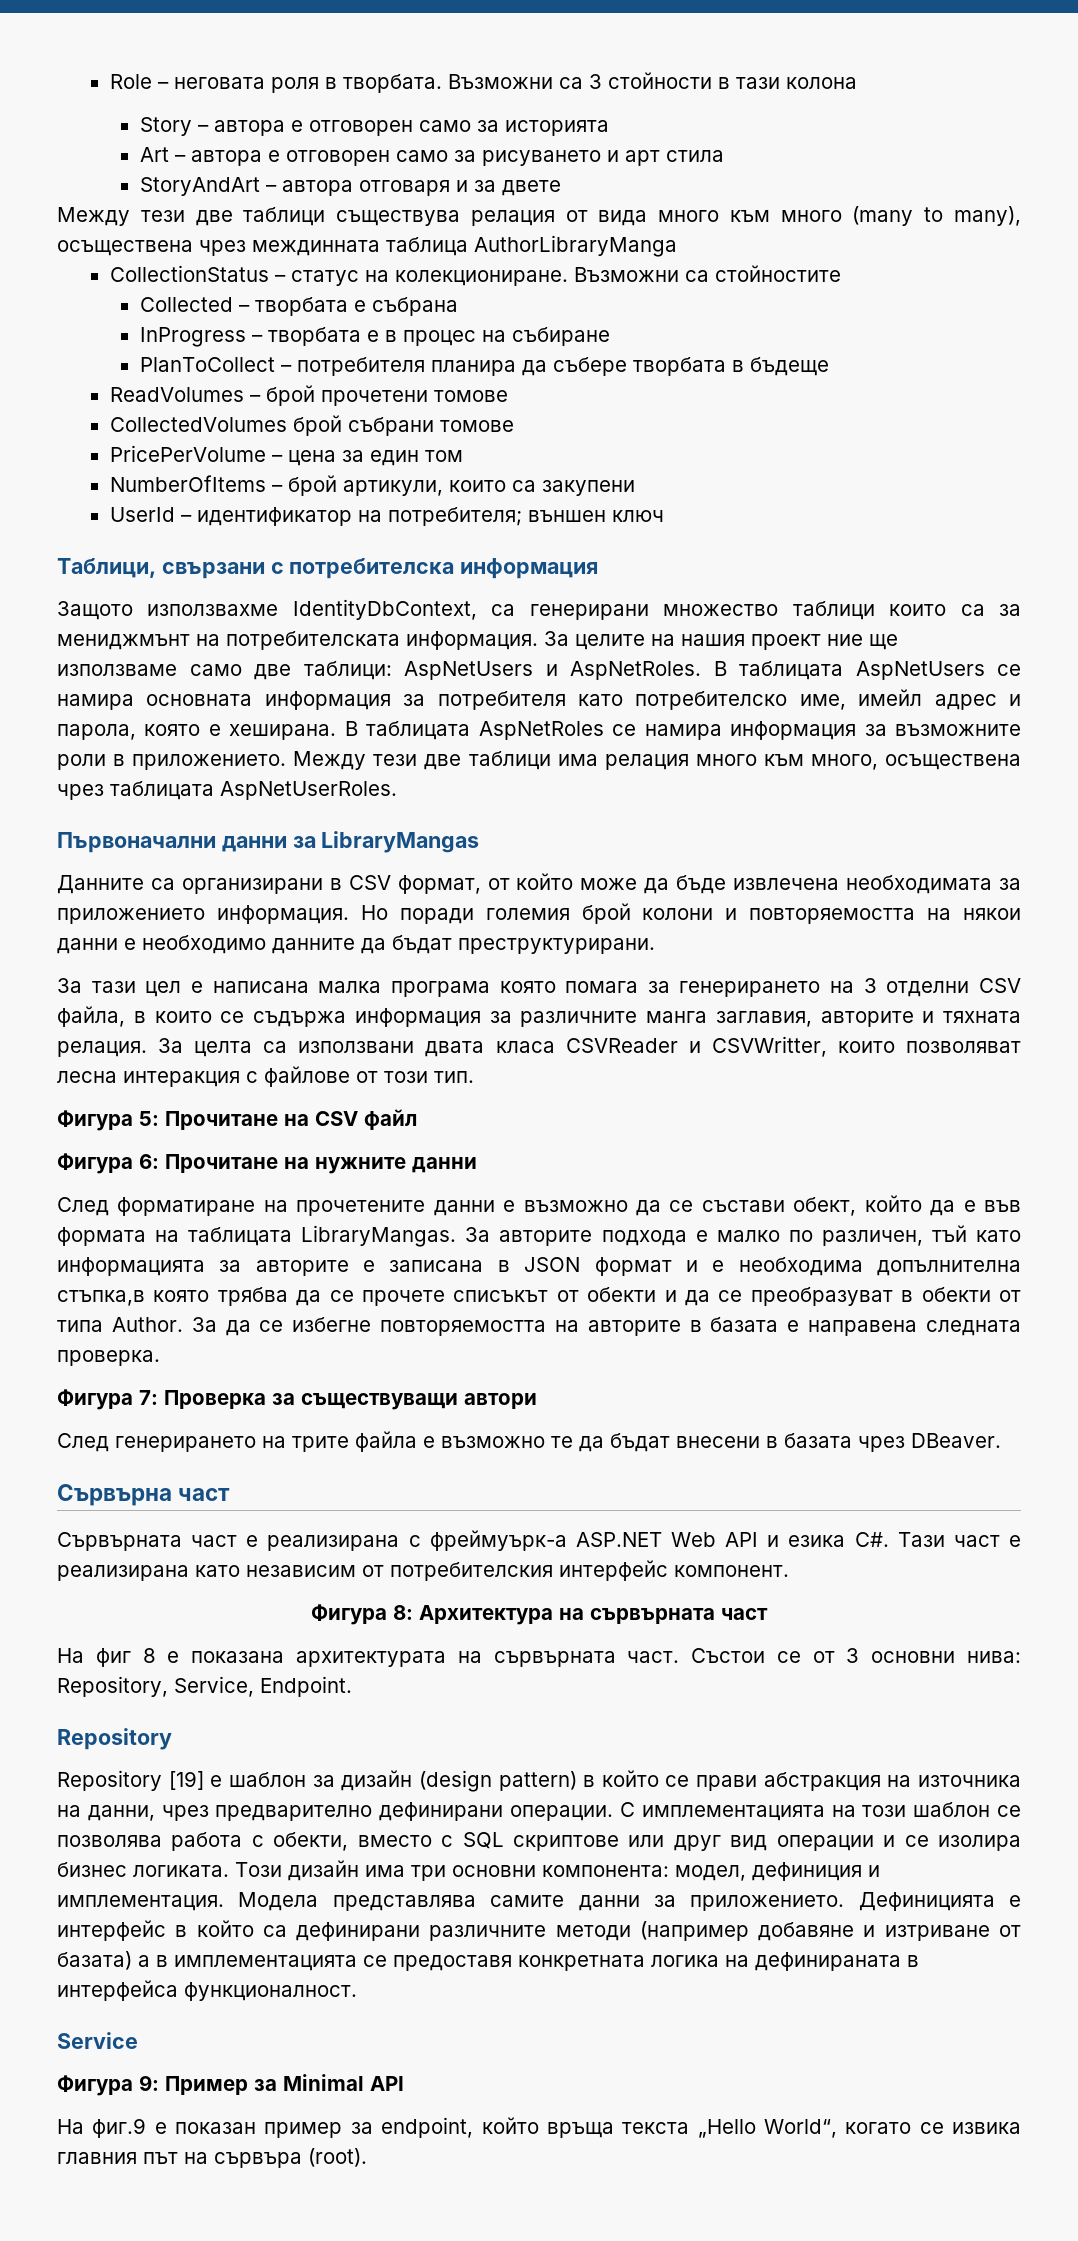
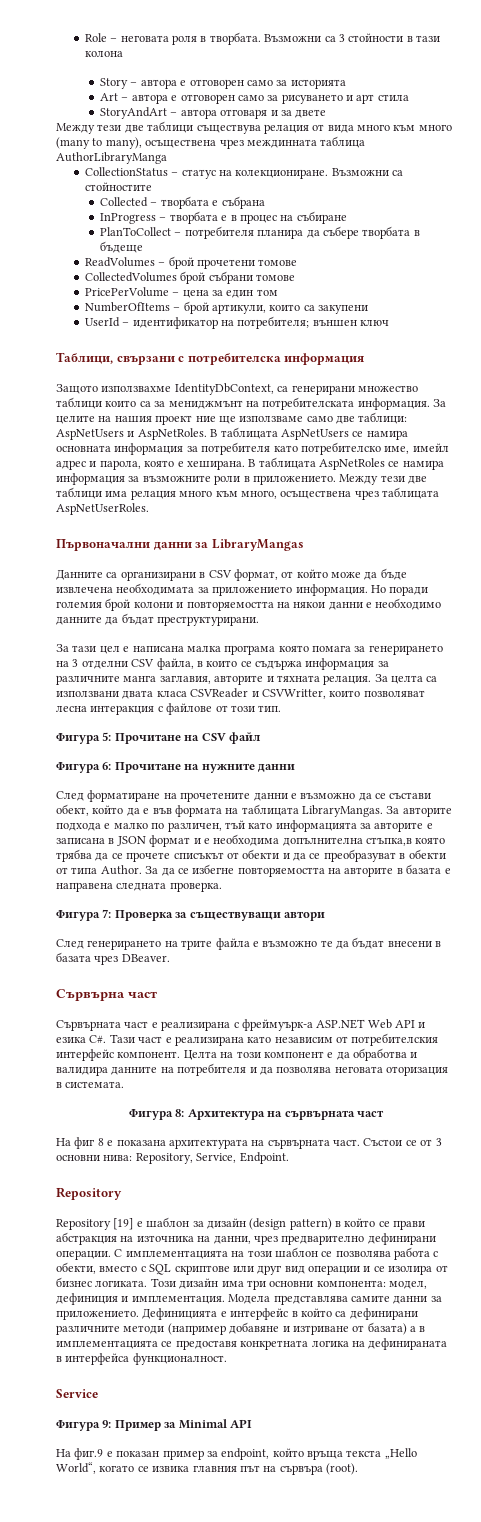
(789, 1571) none -> [183,1048,418,1061] [56,1063,448,1076] [56,1081,125,1088] Целта на този компонент е да обработва и валидира данните на потребителя и да позволява неговата оторизация в системата.
(1022, 1843) none -> [435,1265,448,1272] от

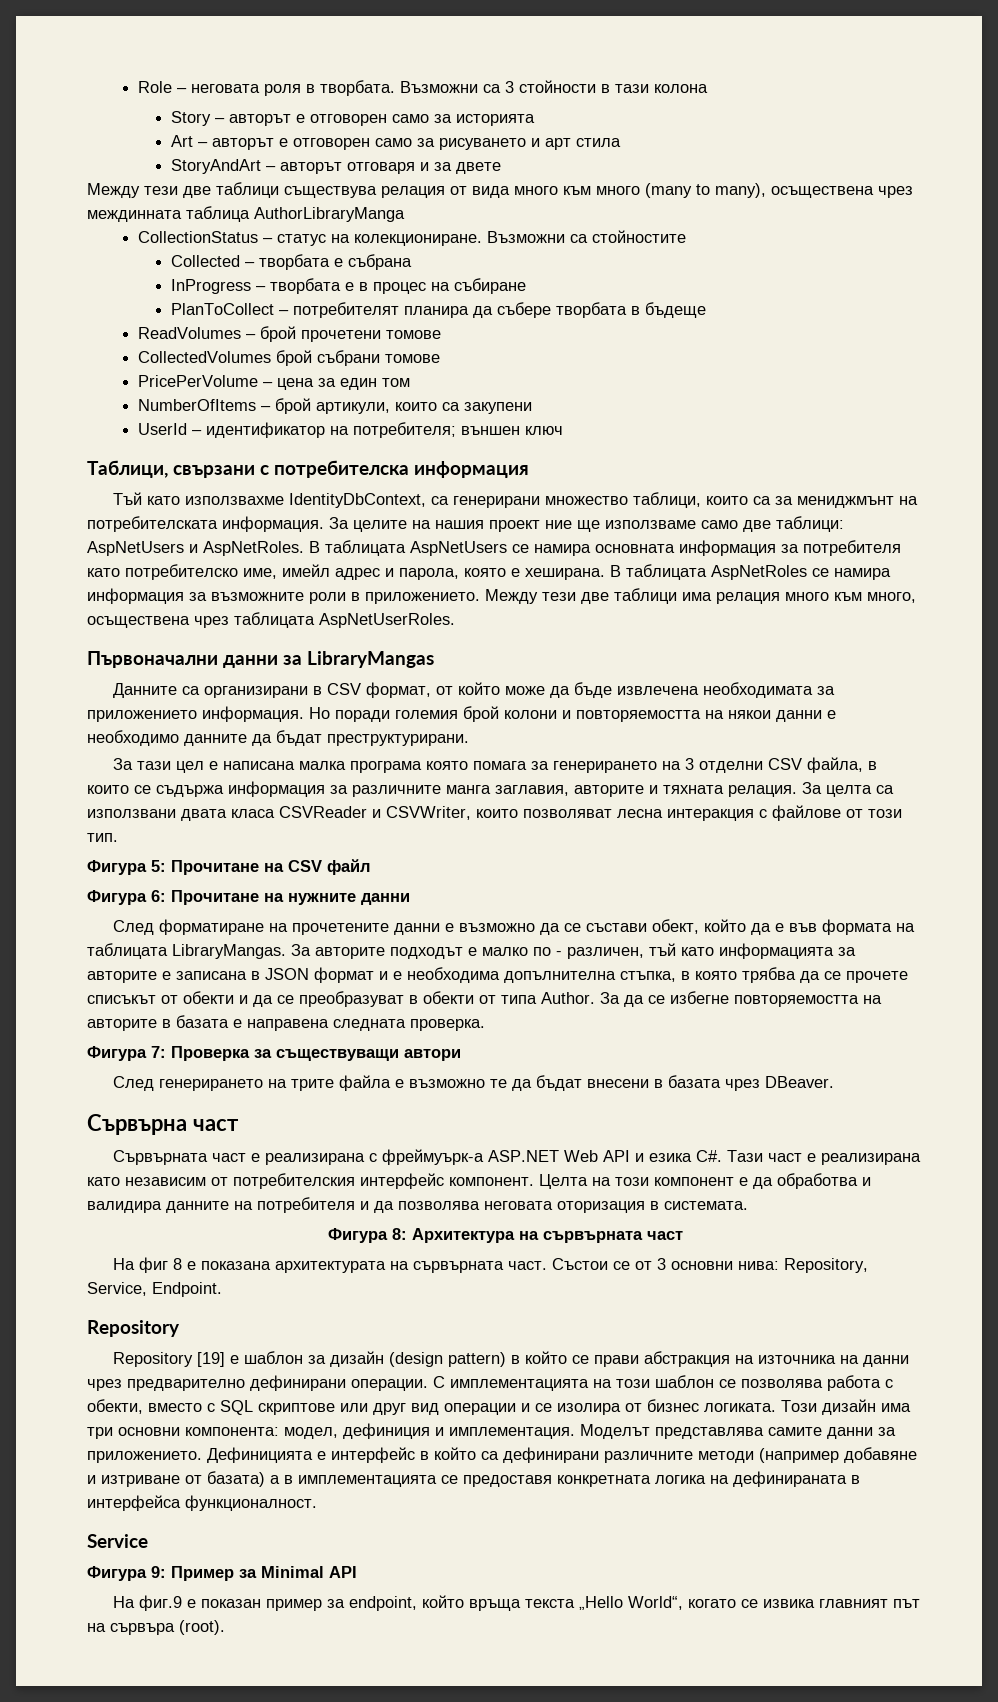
[140,79,177,89] автора -> [228,114,291,126] авторът
[131,94,168,104] автора -> [211,138,274,150] авторът
[180,109,217,119] aвтора -> [279,162,342,174] авторът
[184,226,254,239] потребителя -> [292,302,399,318] потребителят
[56,384,98,394] Защото -> [113,492,181,505] Тъй като
[56,397,102,409] таблици -> [633,492,702,508] таблици,
[261,689,326,699] CSVWritter, -> [386,806,471,820] CSVWriter,
[56,823,101,831] подхода -> [390,947,463,959] подходът
(165, 826) none -> [556,951,562,956] -
[366,837,412,846] стъпка,в -> [620,971,690,982] стъпка, в
[213,1236,251,1244] данни, -> [863,1355,910,1367] данни
[228,1294,271,1304] Модела -> [580,1424,650,1439] Моделът
[192,1465,237,1472] главния -> [819,1599,889,1608] главният

